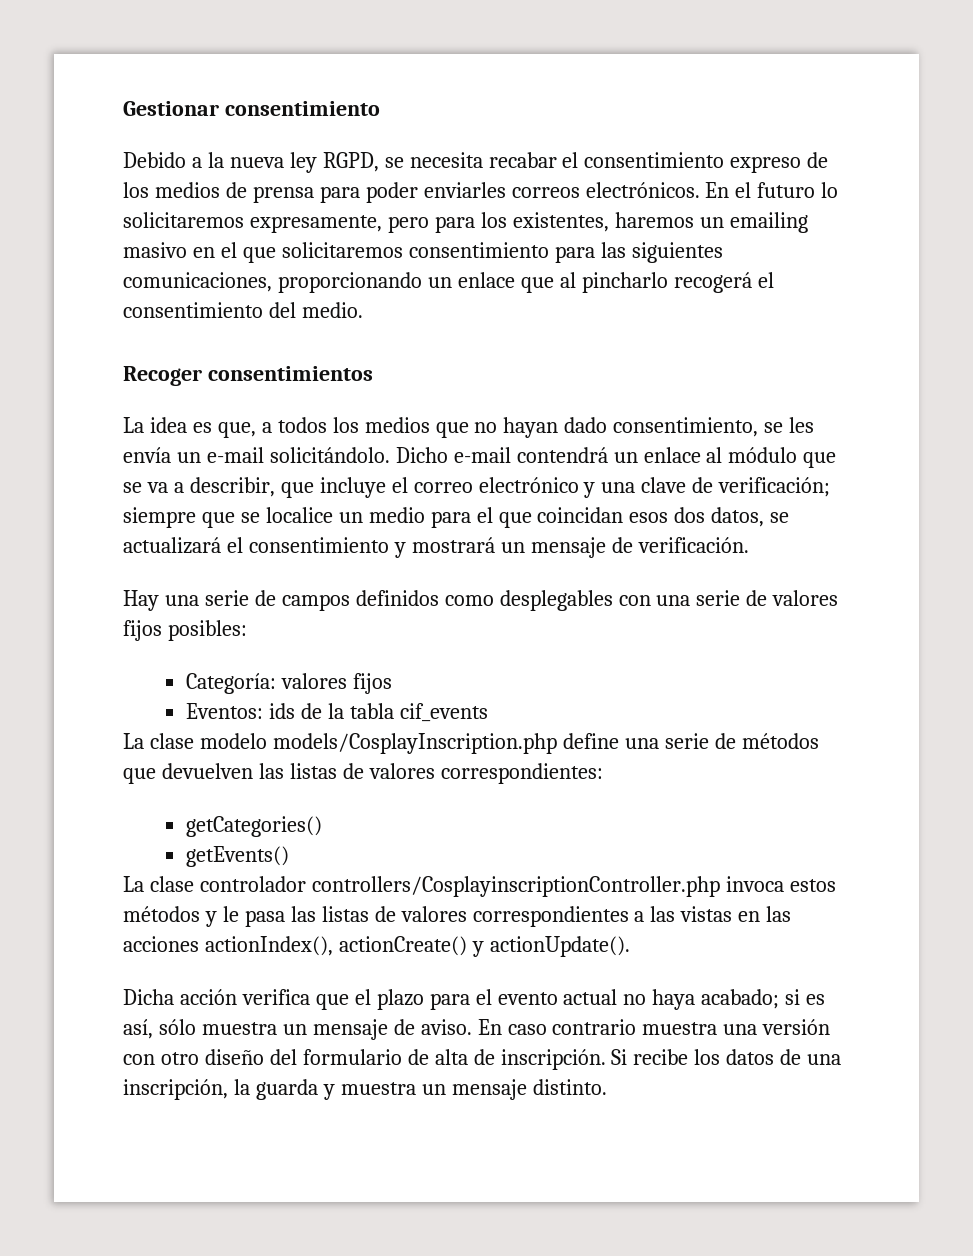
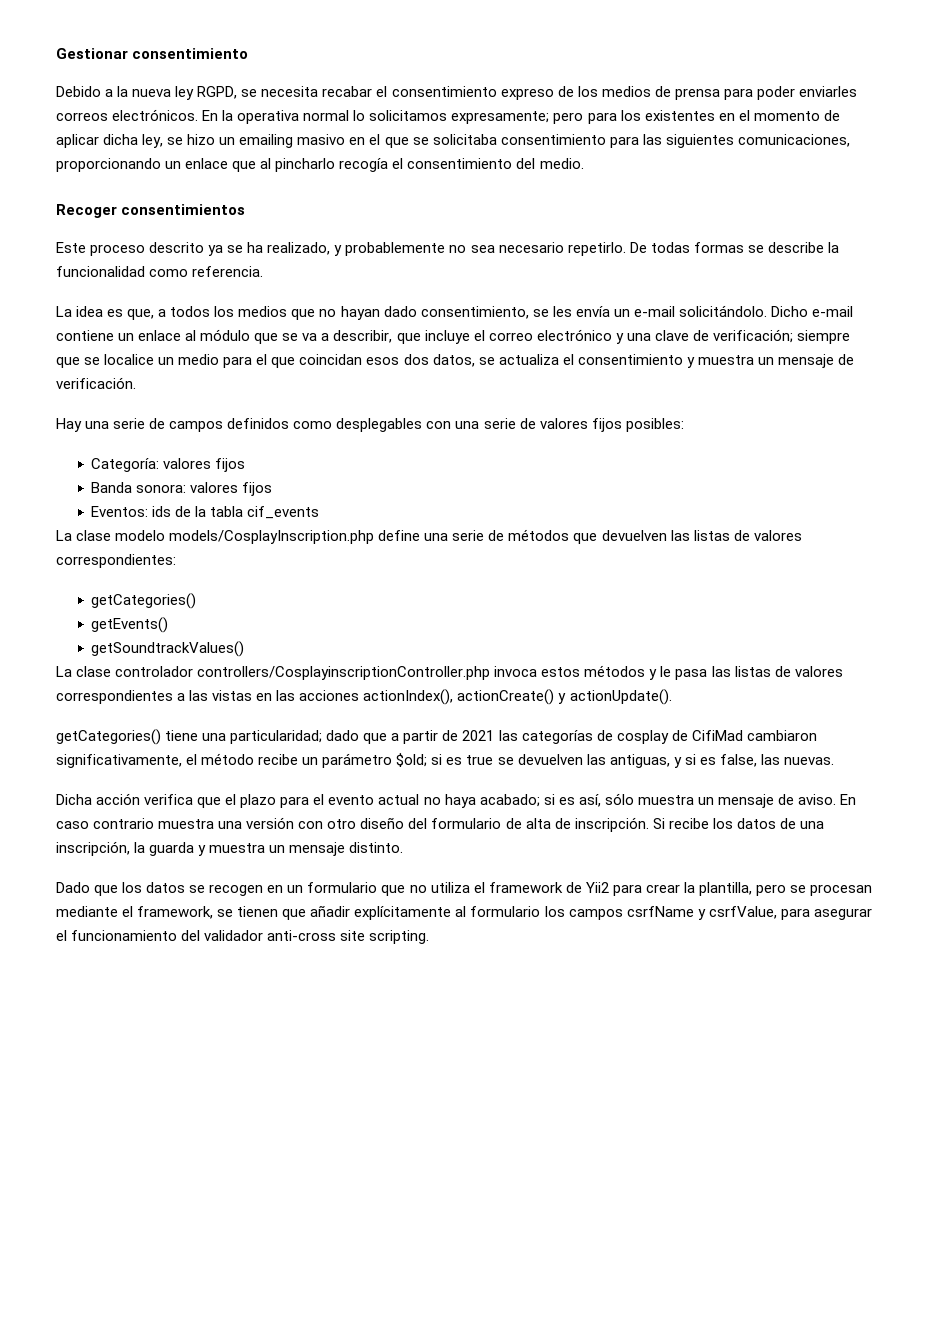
[735,182,839,198] [123,212,694,233] el futuro lo solicitaremos expresamente, pero para los existentes, haremos -> [222,110,840,124] [56,134,216,148] la operativa normal lo solicitamos expresamente; pero para los existentes en el momento de aplicar dicha ley, se hizo
[281,242,403,258] solicitaremos -> [412,134,497,145] se solicitaba
[673,272,752,293] recogerá -> [339,158,389,172] recogía
(373, 373) none -> [56,242,839,256] [56,266,264,277] // Este proceso descrito ya se ha realizado, y probablemente no sea necesario repetirlo. De todas formas se describe la funcionalidad como referencia.
[516,447,608,463] contendrá -> [56,330,114,341] contiene
[123,537,221,554] actualizará -> [498,354,559,365] actualiza
[411,537,495,553] mostrará -> [697,355,754,365] muestra
(392, 683) none -> [91,482,273,496] // Banda sonora: valores fijos
(289, 856) none -> [91,641,245,657] // getSoundtrackValues()
(630, 946) none -> [56,729,817,745] [56,753,834,768] // getCategories() tiene una particularidad; dado que a partir de 2021 las categorías de cosplay de CifiMad cambiaron significativamente, el método recibe un parámetro $old; si es true se devuelven las antiguas, y si es false, las nuevas.
(607, 1087) none -> [56,882,873,896] [56,905,872,920] [56,930,430,944] // Dado que los datos se recogen en un formulario que no utiliza el framework de Yii2 para crear la plantilla, pero se procesan mediante el framework, se tienen que añadir explícitamente al formulario los campos csrfName y csrfValue, para asegurar el funcionamiento del validador anti-cross site scripting.

